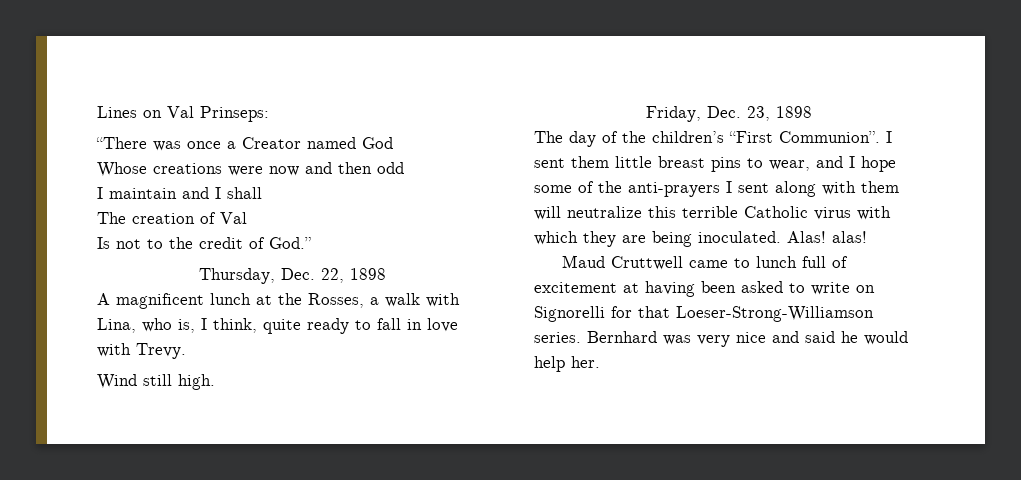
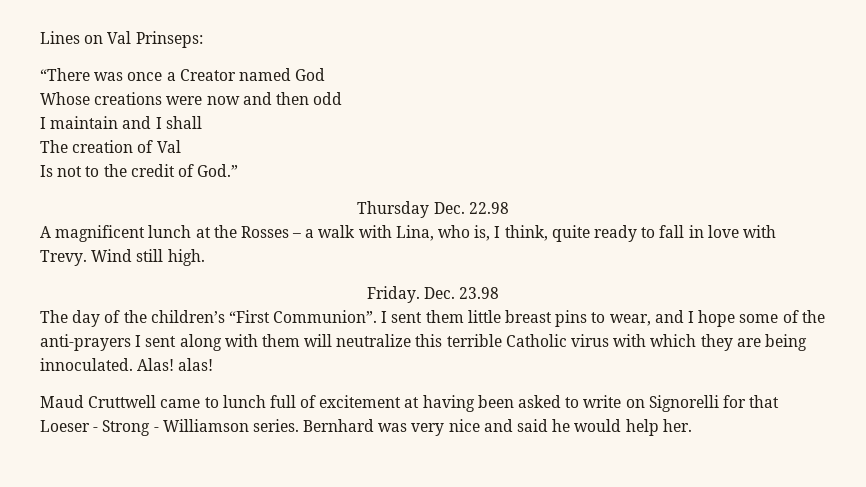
[198,268,386,284] Thursday, Dec. 22, 1898 -> [357,201,509,218] Thursday Dec. 22.98
[308,293,364,308] Rosses, -> [240,226,302,238] Rosses –
(186, 351) // -> (87, 258) none
[646,106,812,122] Friday, Dec. 23, 1898 -> [366,286,500,303] Friday. Dec. 23.98
[698,231,781,243] inoculated. -> [40,358,133,371] innoculated.
[676,306,874,322] Loeser-Strong-Williamson -> [40,419,249,436] Loeser - Strong - Williamson

